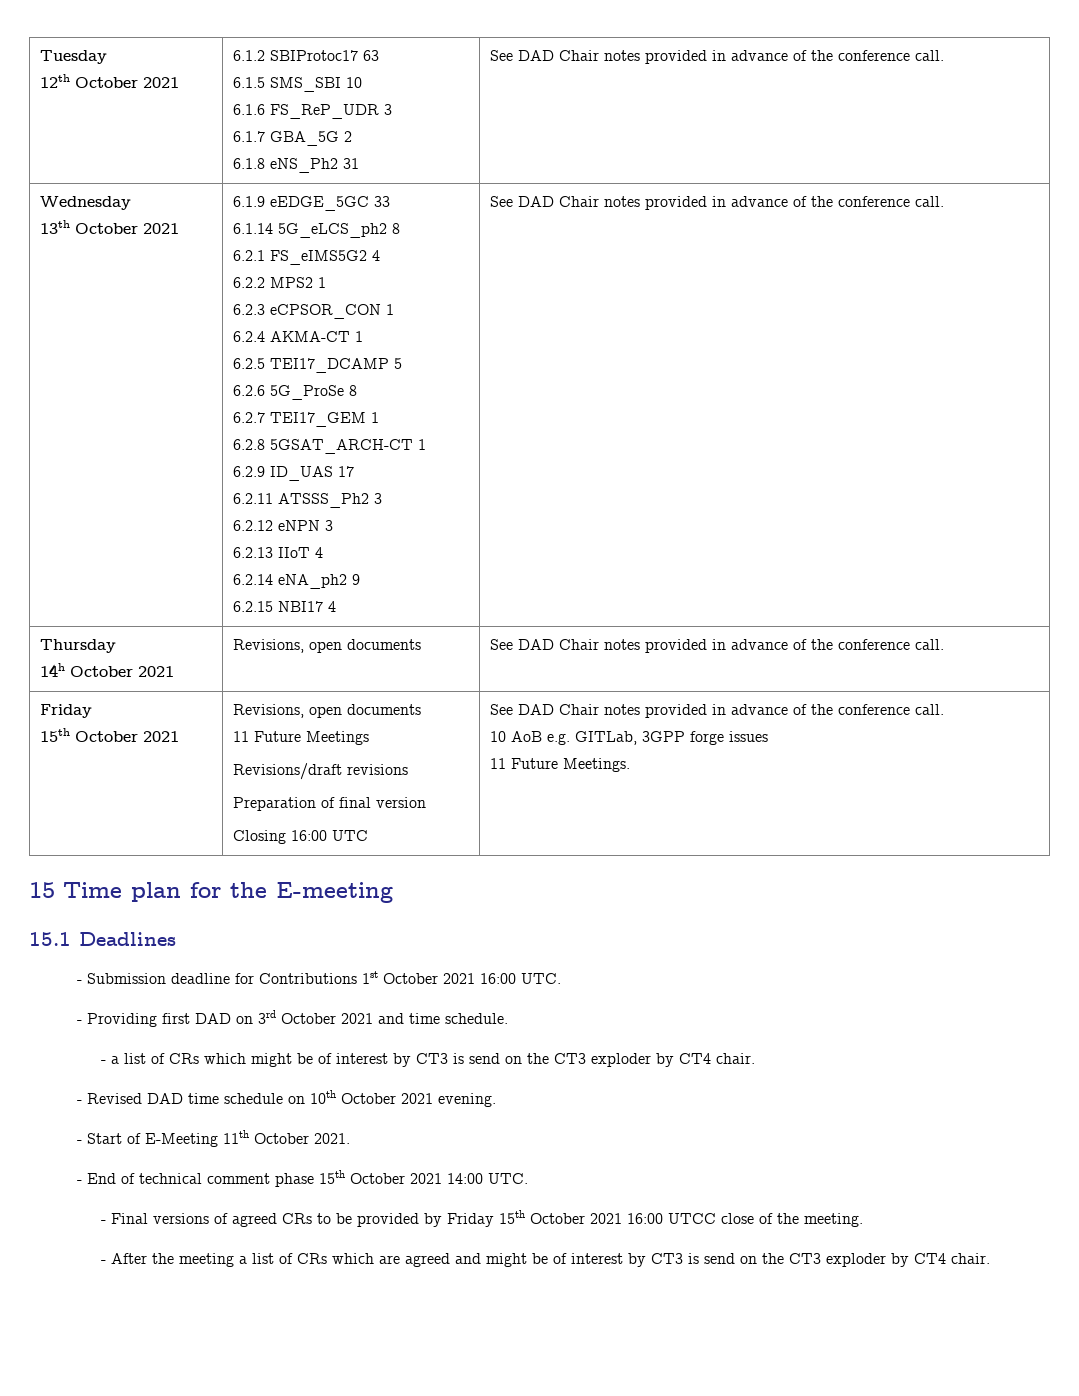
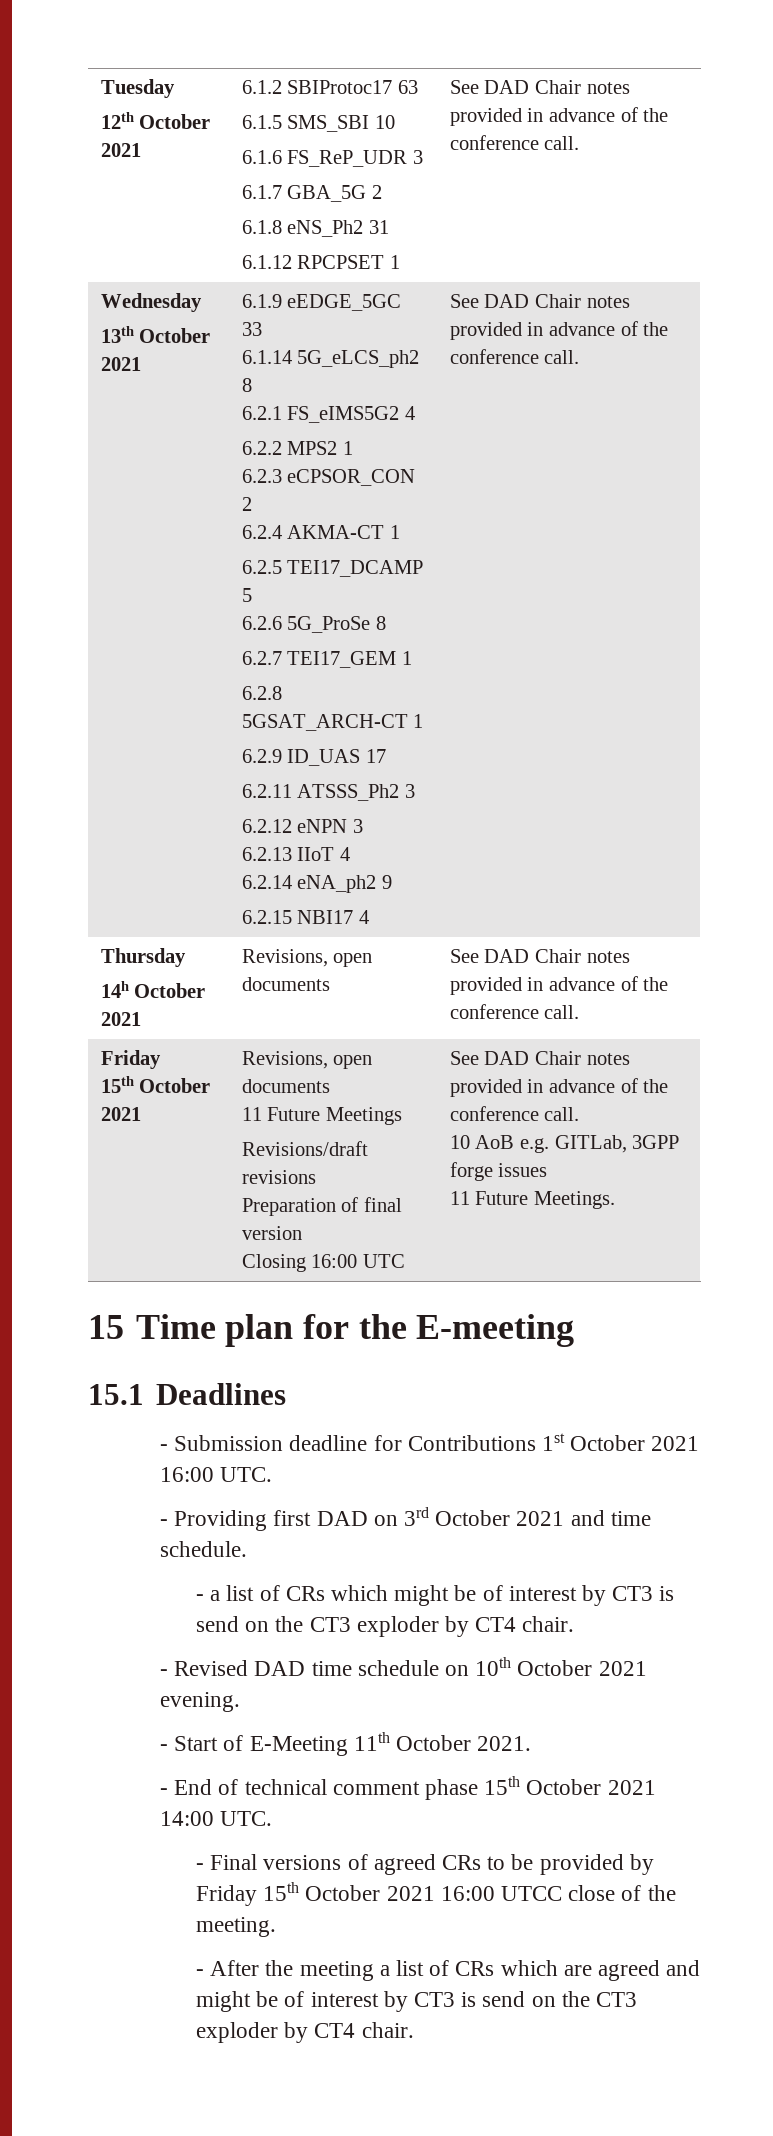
(360, 163) none -> [241,255,400,269] // 6.1.12 RPCPSET 1
[386,304,395,315] 1 -> [241,497,252,511] 2

